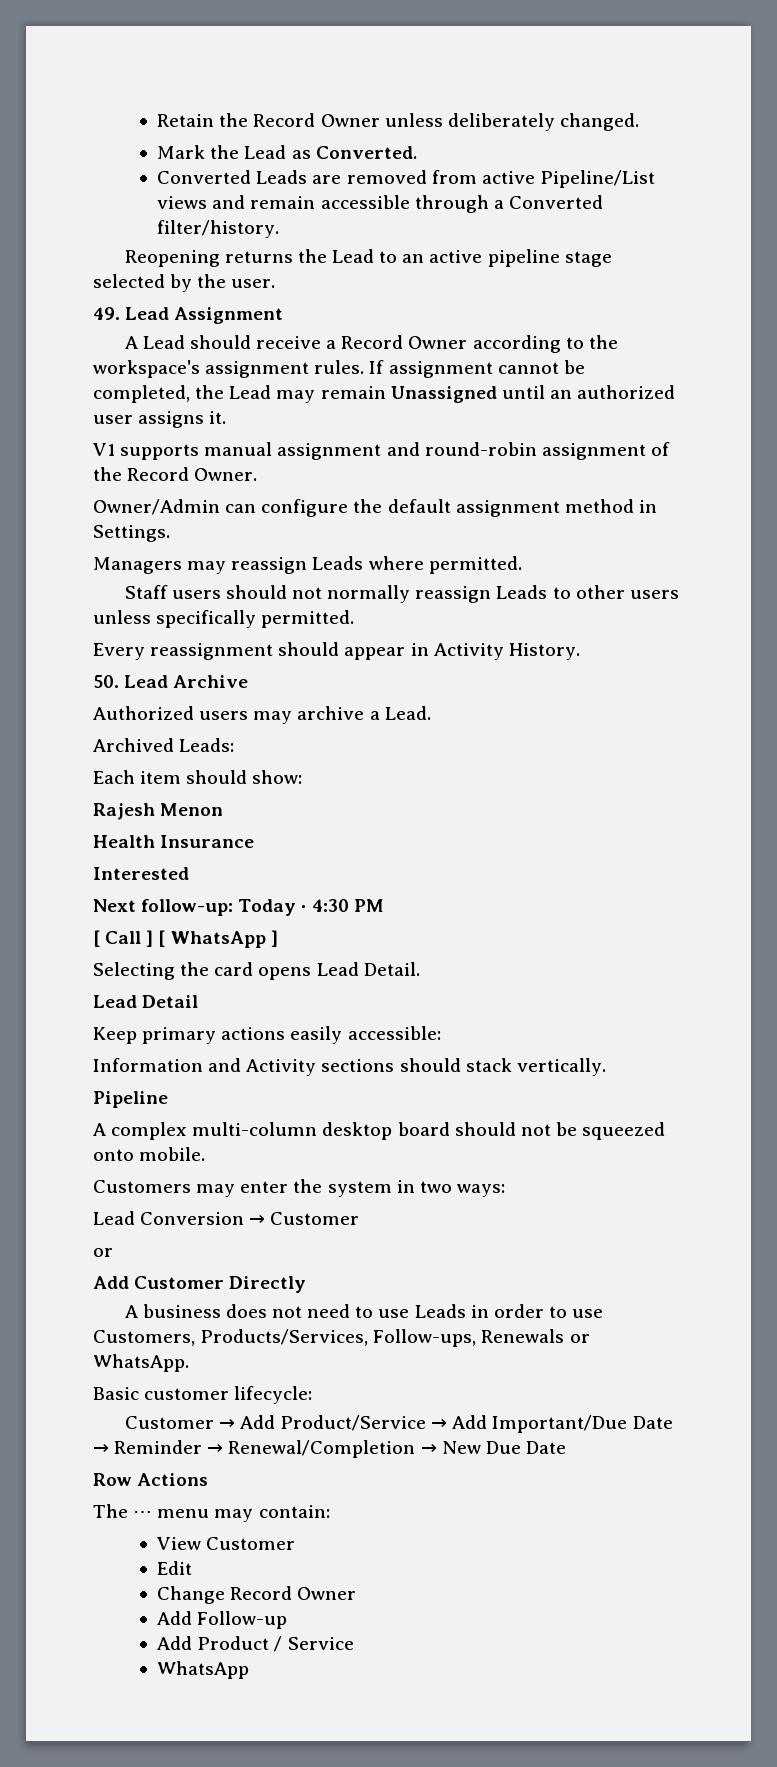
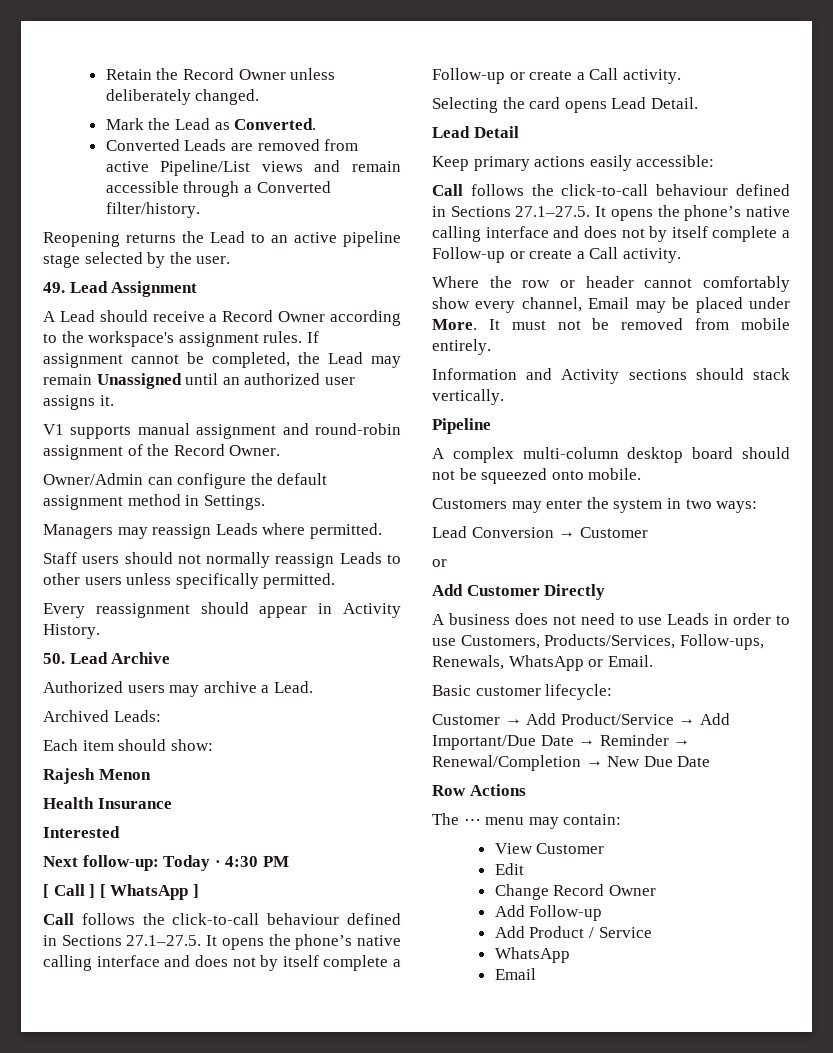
(278, 938) none -> [43,913,402,925] [43,934,402,950] [43,955,401,971] [432,68,681,84] // Call follows the click-to-call behaviour defined in Sections 27.1–27.5. It opens the phone’s native calling interface and does not by itself complete a Follow-up or create a Call activity.
(441, 1033) none -> [432,184,790,196] [432,205,790,221] [432,226,790,242] [432,247,681,263] [432,276,790,292] [432,297,790,313] [432,318,790,330] [432,339,491,355] // Call follows the click-to-call behaviour defined in Sections 27.1–27.5. It opens the phone’s native calling interface and does not by itself complete a Follow-up or create a Call activity. // Where the row or header cannot comfortably show every channel, Email may be placed under More. It must not be removed from mobile entirely.
[481,1329,590,1343] [93,1354,189,1372] Renewals or WhatsApp. -> [432,655,653,671] Renewals, WhatsApp or Email.
(250, 1670) none -> [494,968,536,980] // Email

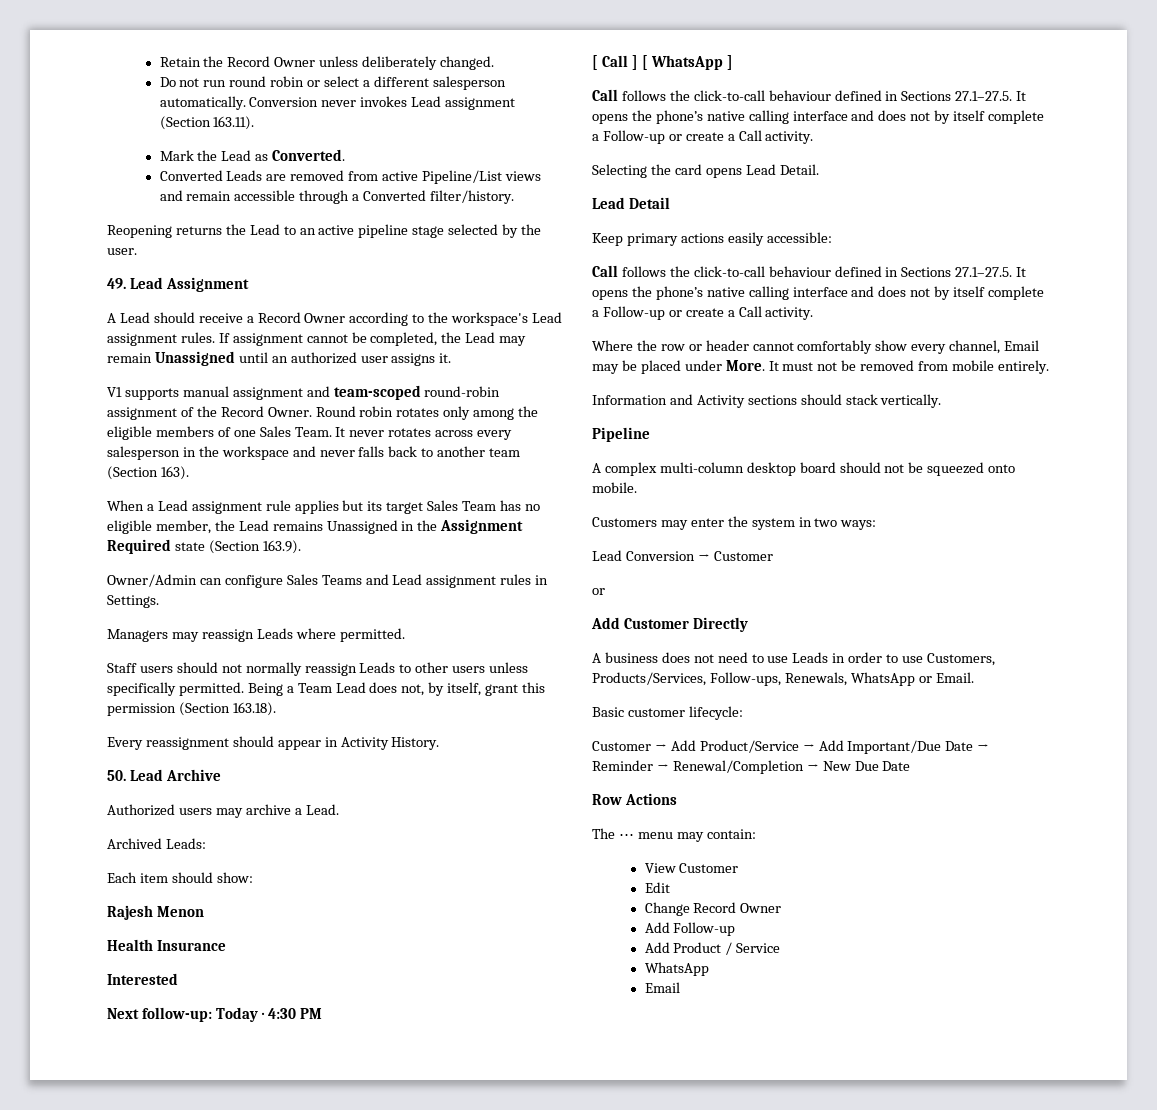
(260, 97) none -> [159,76,506,90] [159,96,516,110] [159,116,255,130] // Do not run round robin or select a different salesperson automatically. Conversion never invokes Lead assignment (Section 163.11).
(175, 339) none -> [532,312,563,323] Lead
(309, 429) none -> [333,385,421,400] team-scoped
[43,473,328,489] [43,494,181,510] // Owner/Admin can configure the default assignment method -> [315,406,539,420] [107,426,513,440] [107,446,521,460] [107,466,189,480] [107,500,540,514] [107,519,524,534] [107,539,301,554] [107,574,532,588] Round robin rotates only among the eligible members of one Sales Team. It never rotates across every salesperson in the workspace and never falls back to another team (Section 163). // When a Lead assignment rule applies but its target Sales Team has no eligible member, the Lead remains Unassigned in the Assignment Required state (Section 163.9). // Owner/Admin can configure Sales Teams and Lead assignment rules
(336, 581) none -> [247,682,546,696] [107,702,276,716] Being a Team Lead does not, by itself, grant this permission (Section 163.18).

